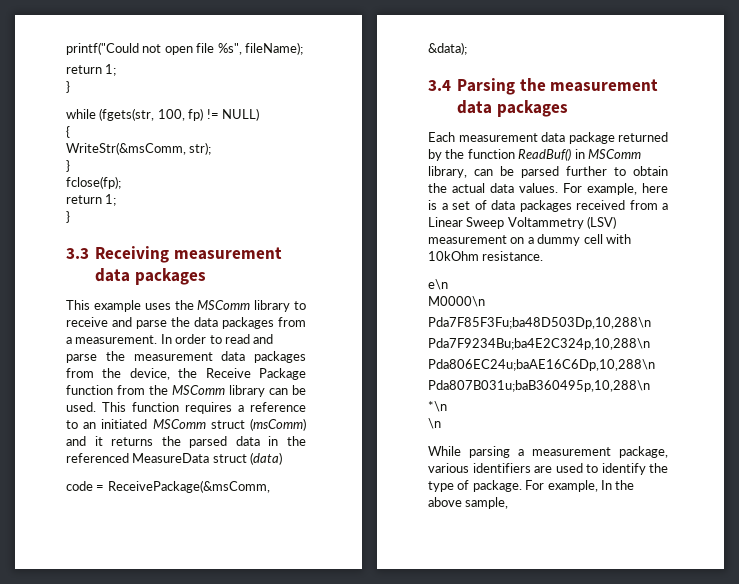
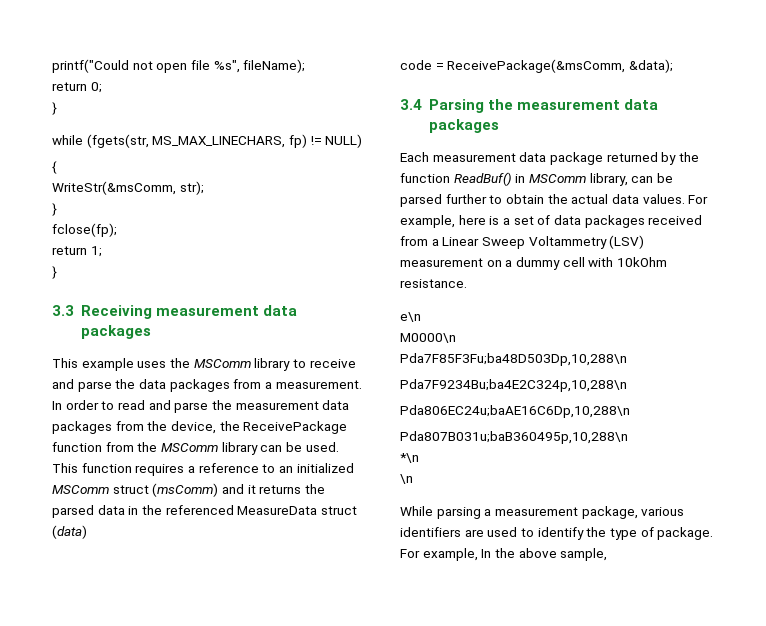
[105,64,117,76] 1; -> [90,82,102,93] 0;
[157,109,185,121] 100, -> [152,136,286,148] MS_MAX_LINECHARS,
[205,368,306,380] Receive Package -> [243,421,348,434] ReceivePackage
[101,419,148,429] initiated -> [296,463,354,473] initialized

